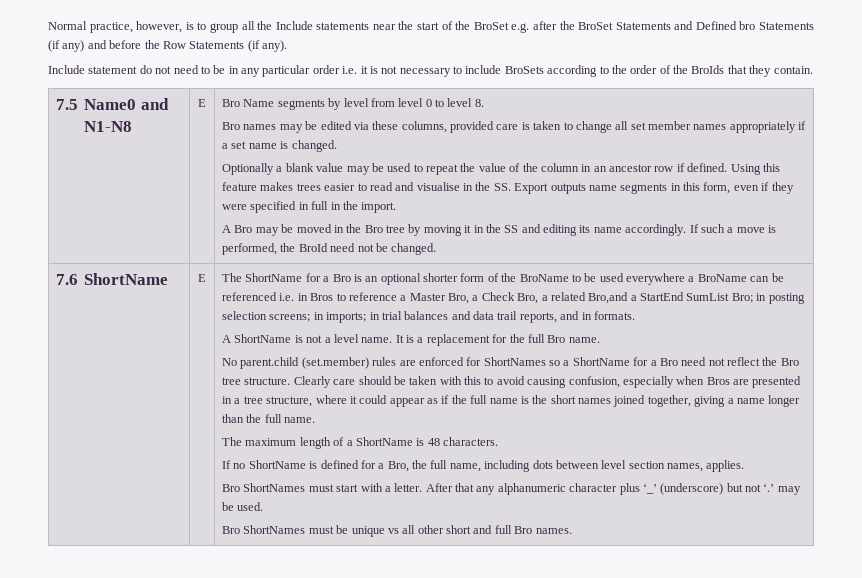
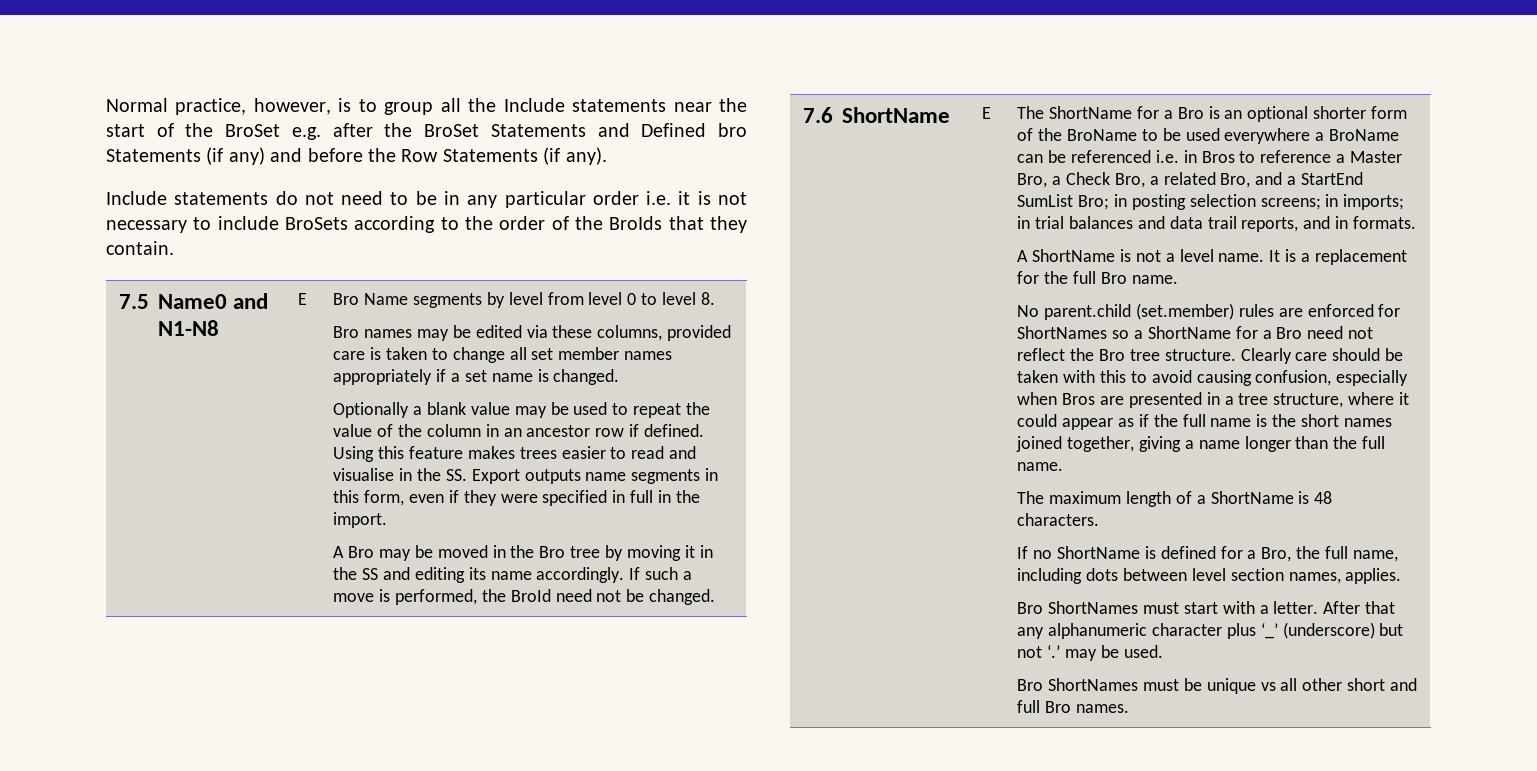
[88,66,138,74] statement -> [174,192,269,205] statements
[588,292,629,304] Bro,and -> [1220,172,1283,188] Bro, and

